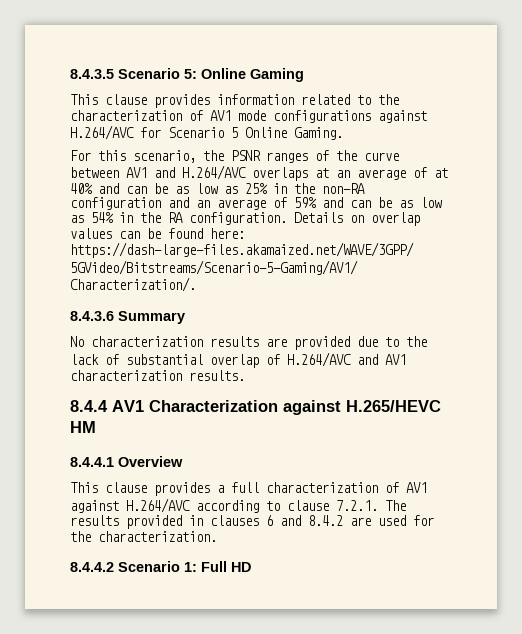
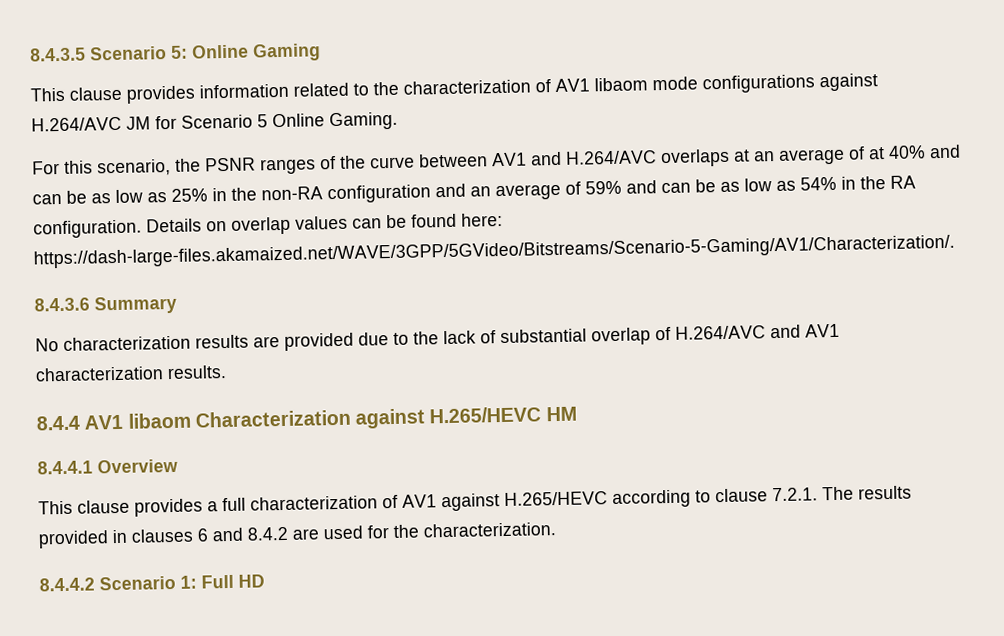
(231, 115) none -> [594,77,648,92] libaom
(134, 132) none -> [126,116,151,130] JM
(144, 406) none -> [127,412,191,429] libaom
[126,498,190,513] H.264/AVC -> [504,491,608,506] H.265/HEVC

